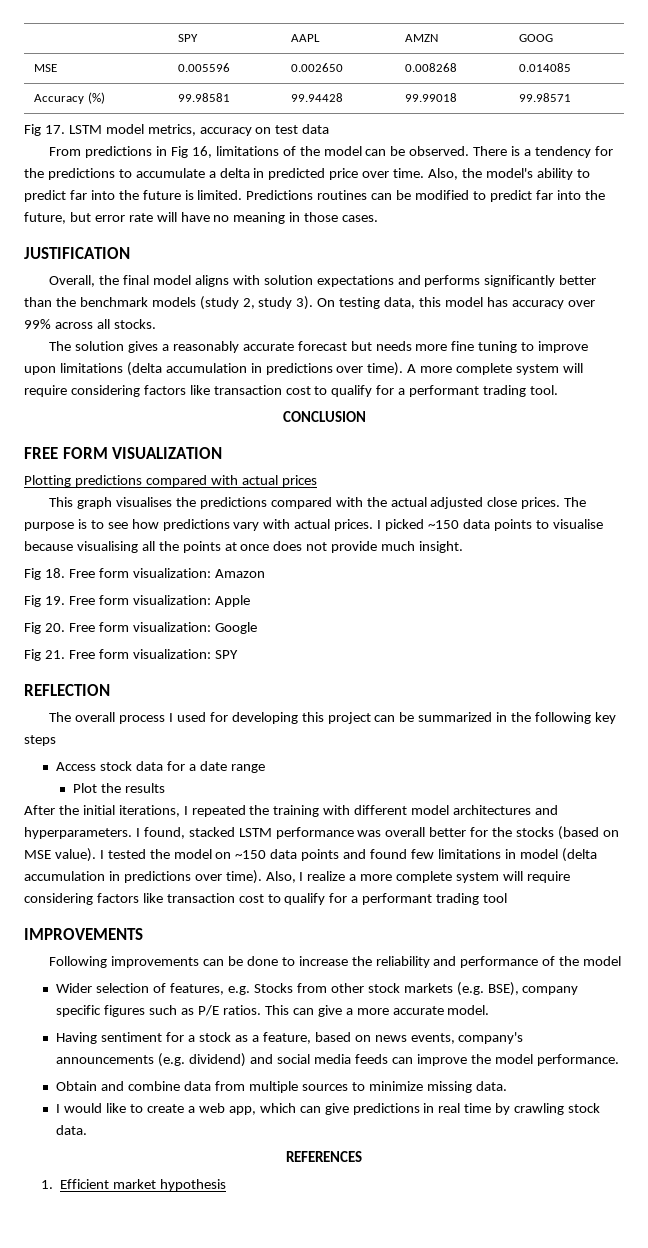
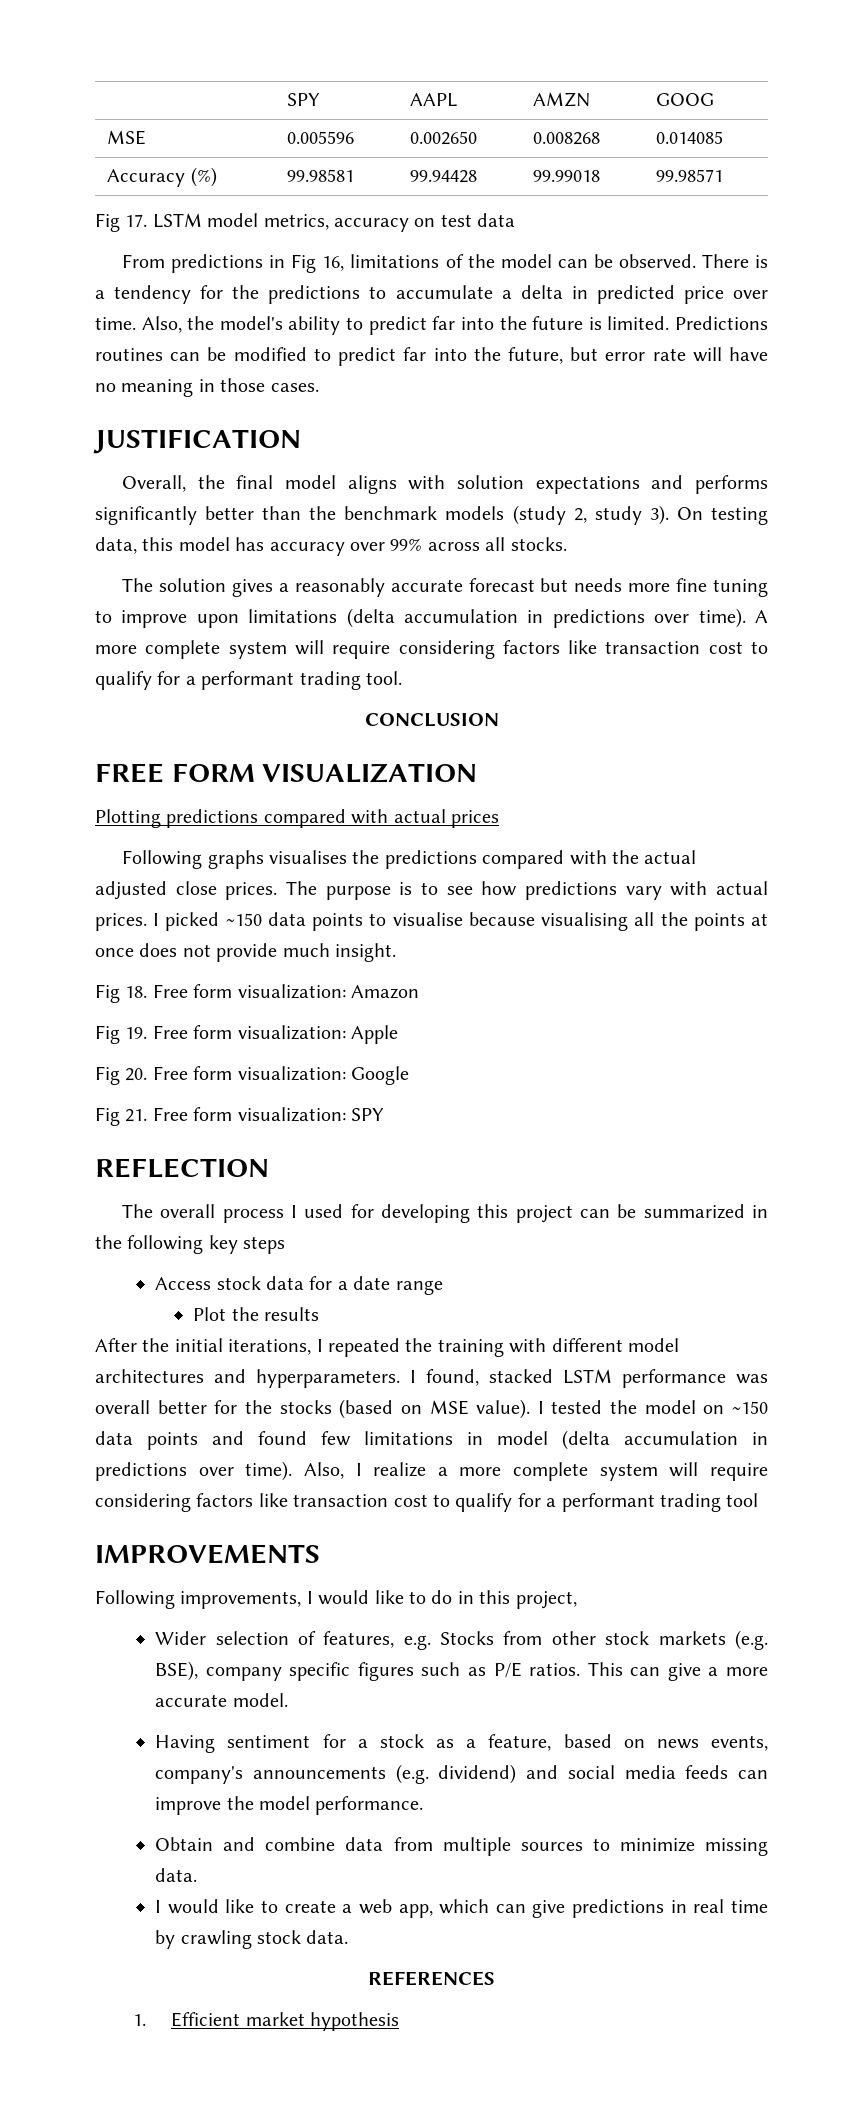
[49,497,113,509] This graph -> [122,850,264,869] Following graphs
[111,956,622,968] improvements can be done to increase the reliability and performance of the model -> [180,1590,577,1609] improvements, I would like to do in this project,

